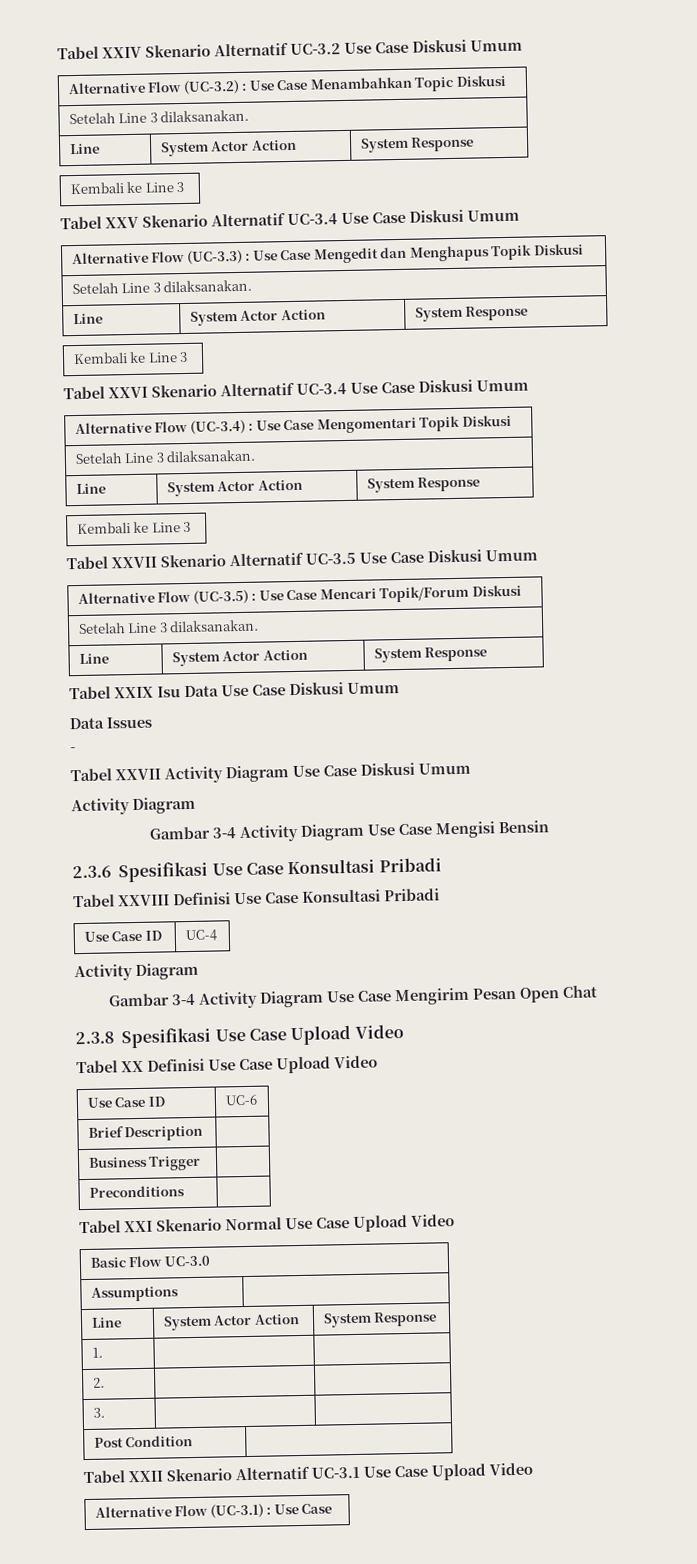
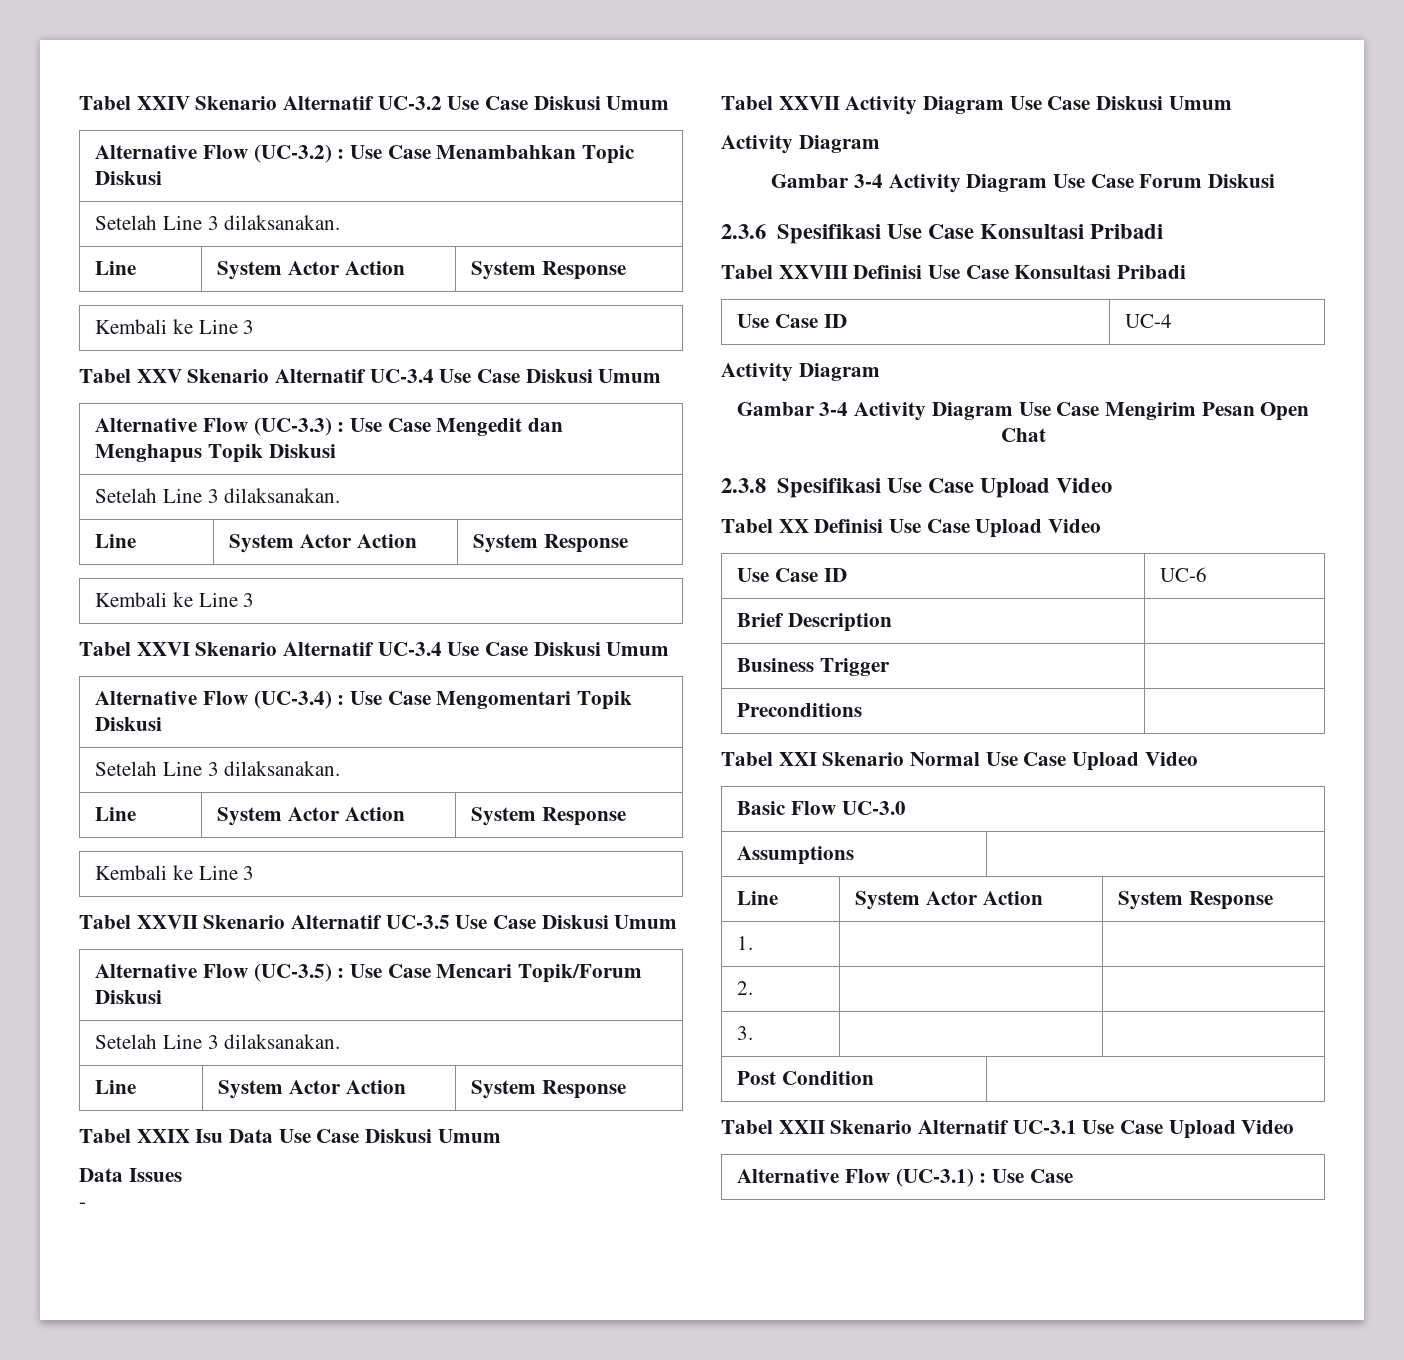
[435,820,549,839] Mengisi Bensin -> [1139,174,1275,188] Forum Diskusi

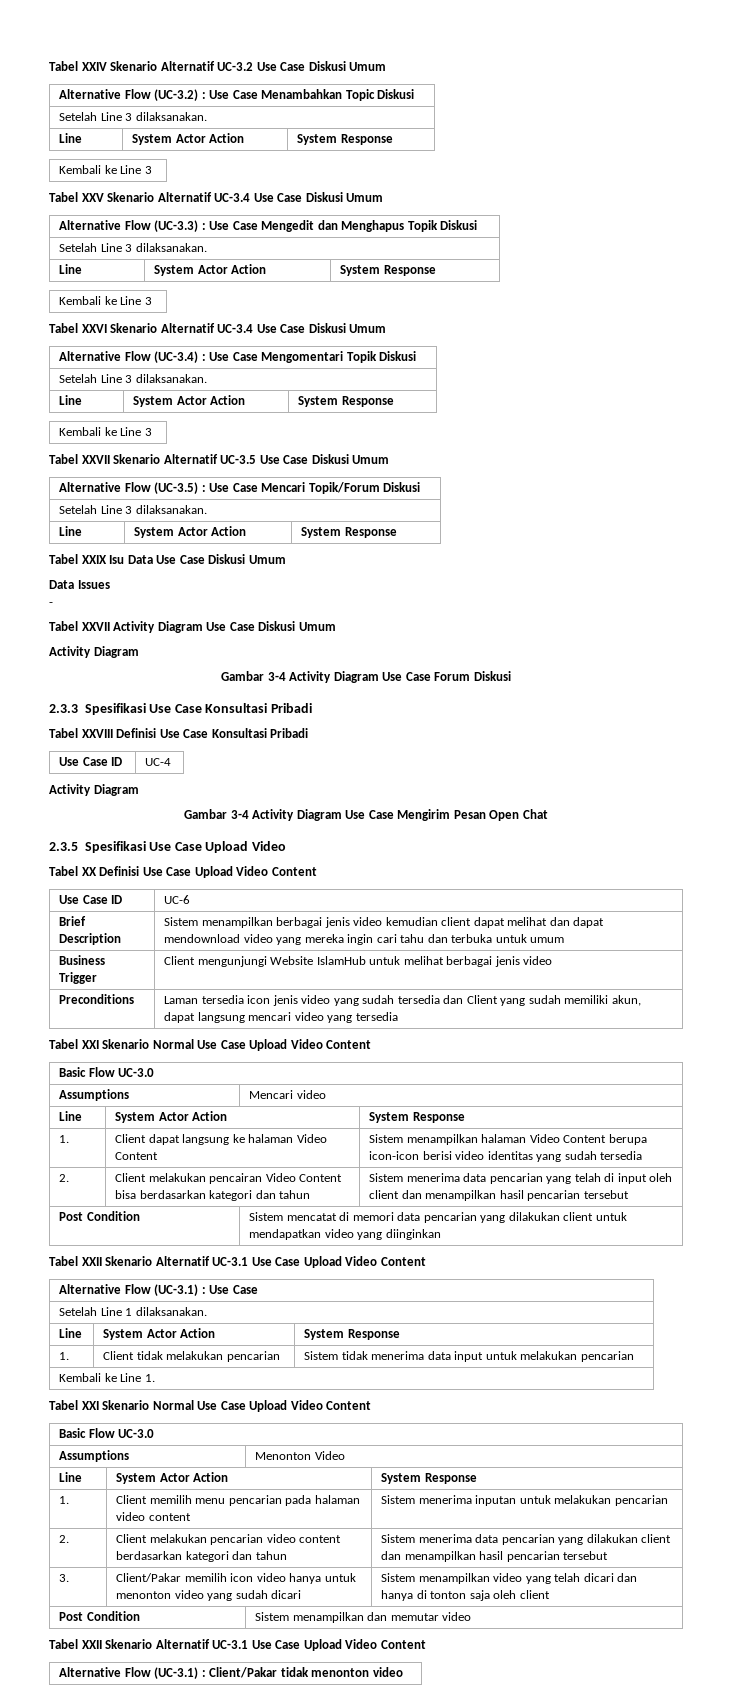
[721,224,766,239] 2.3.6 -> [49,704,78,713] 2.3.3
[721,478,766,493] 2.3.8 -> [49,842,78,851] 2.3.5
(1102, 526) none -> [271,867,317,876] Content
[737,658,891,676] [737,703,863,717] [721,752,1198,771] [737,801,906,815] [737,846,855,865] [737,891,779,905] [855,891,1043,910] [1118,891,1274,910] [737,936,754,950] [737,981,754,995] [737,1026,754,1040] [737,1071,875,1085] [721,1120,1295,1139] // Business Trigger | // Preconditions | // Tabel XXI Skenario Normal Use Case Upload Video // Basic Flow UC-3.0 // Assumptions | // Line | System Actor Action | System Response // 1. | | // 2. | | // 3. | | // Post Condition | // Tabel XXII Skenario Alternatif UC-3.1 Use Case Upload Video -> [164,917,605,928] [164,934,565,945] [59,955,106,965] [59,972,98,984] [164,956,553,967] [59,994,135,1004] [164,995,641,1006] [164,1012,398,1023] [49,1039,372,1051] [59,1067,155,1077] [59,1089,130,1101] [249,1090,326,1099] [59,1111,83,1121] [115,1111,228,1123] [369,1112,465,1123] [59,1135,70,1143] [115,1134,327,1145] [115,1152,159,1160] [369,1134,647,1145] [369,1151,643,1162] [59,1174,70,1182] [115,1173,343,1184] [115,1190,311,1201] [369,1173,673,1184] [369,1190,629,1201] [59,1211,140,1221] [249,1212,627,1223] [249,1229,441,1240] [49,1256,426,1268] Sistem menampilkan berbagai jenis video kemudian client dapat melihat dan dapat mendownload video yang mereka ingin cari tahu dan terbuka untuk umum // Business Trigger | Client mengunjungi Website IslamHub untuk melihat berbagai jenis video // Preconditions | Laman tersedia icon jenis video yang sudah tersedia dan Client yang sudah memiliki akun, dapat langsung mencari video yang tersedia // Tabel XXI Skenario Normal Use Case Upload Video Content // Basic Flow UC-3.0 // Assumptions | Mencari video // Line | System Actor Action | System Response // 1. | Client dapat langsung ke halaman Video Content | Sistem menampilkan halaman Video Content berupa icon-icon berisi video identitas yang sudah tersedia // 2. | Client melakukan pencairan Video Content bisa berdasarkan kategori dan tahun | Sistem menerima data pencarian yang telah di input oleh client dan menampilkan hasil pencarian tersebut // Post Condition | Sistem mencatat di memori data pencarian yang dilakukan client untuk mendapatkan video yang diinginkan // Tabel XXII Skenario Alternatif UC-3.1 Use Case Upload Video Content
(1073, 1176) none -> [59,1307,207,1316] [59,1328,83,1338] [103,1328,216,1340] [304,1329,400,1340] [59,1352,70,1360] [103,1351,280,1362] [304,1351,634,1362] [59,1373,155,1382] [49,1400,372,1412] [59,1428,155,1438] [59,1450,130,1462] [255,1451,345,1460] [59,1472,83,1482] [116,1472,229,1484] [381,1473,477,1484] [59,1496,70,1504] [116,1495,360,1506] [116,1512,191,1521] [381,1495,668,1506] [59,1535,70,1543] [116,1534,342,1545] [116,1551,287,1562] [381,1534,672,1545] [381,1551,609,1562] [59,1574,70,1582] [116,1573,356,1584] [116,1590,302,1601] [381,1573,638,1584] [381,1590,550,1601] [59,1611,140,1621] [255,1612,472,1623] [49,1639,426,1651] [59,1667,403,1679] // Setelah Line 1 dilaksanakan. // Line | System Actor Action | System Response // 1. | Client tidak melakukan pencarian | Sistem tidak menerima data input untuk melakukan pencarian // Kembali ke Line 1. // Tabel XXI Skenario Normal Use Case Upload Video Content // Basic Flow UC-3.0 // Assumptions | Menonton Video // Line | System Actor Action | System Response // 1. | Client memilih menu pencarian pada halaman video content | Sistem menerima inputan untuk melakukan pencarian // 2. | Client melakukan pencarian video content berdasarkan kategori dan tahun | Sistem menerima data pencarian yang dilakukan client dan menampilkan hasil pencarian tersebut // 3. | Client/Pakar memilih icon video hanya untuk menonton video yang sudah dicari | Sistem menampilkan video yang telah dicari dan hanya di tonton saja oleh client // Post Condition | Sistem menampilkan dan memutar video // Tabel XXII Skenario Alternatif UC-3.1 Use Case Upload Video Content // Alternative Flow (UC-3.1) : Client/Pakar tidak menonton video

